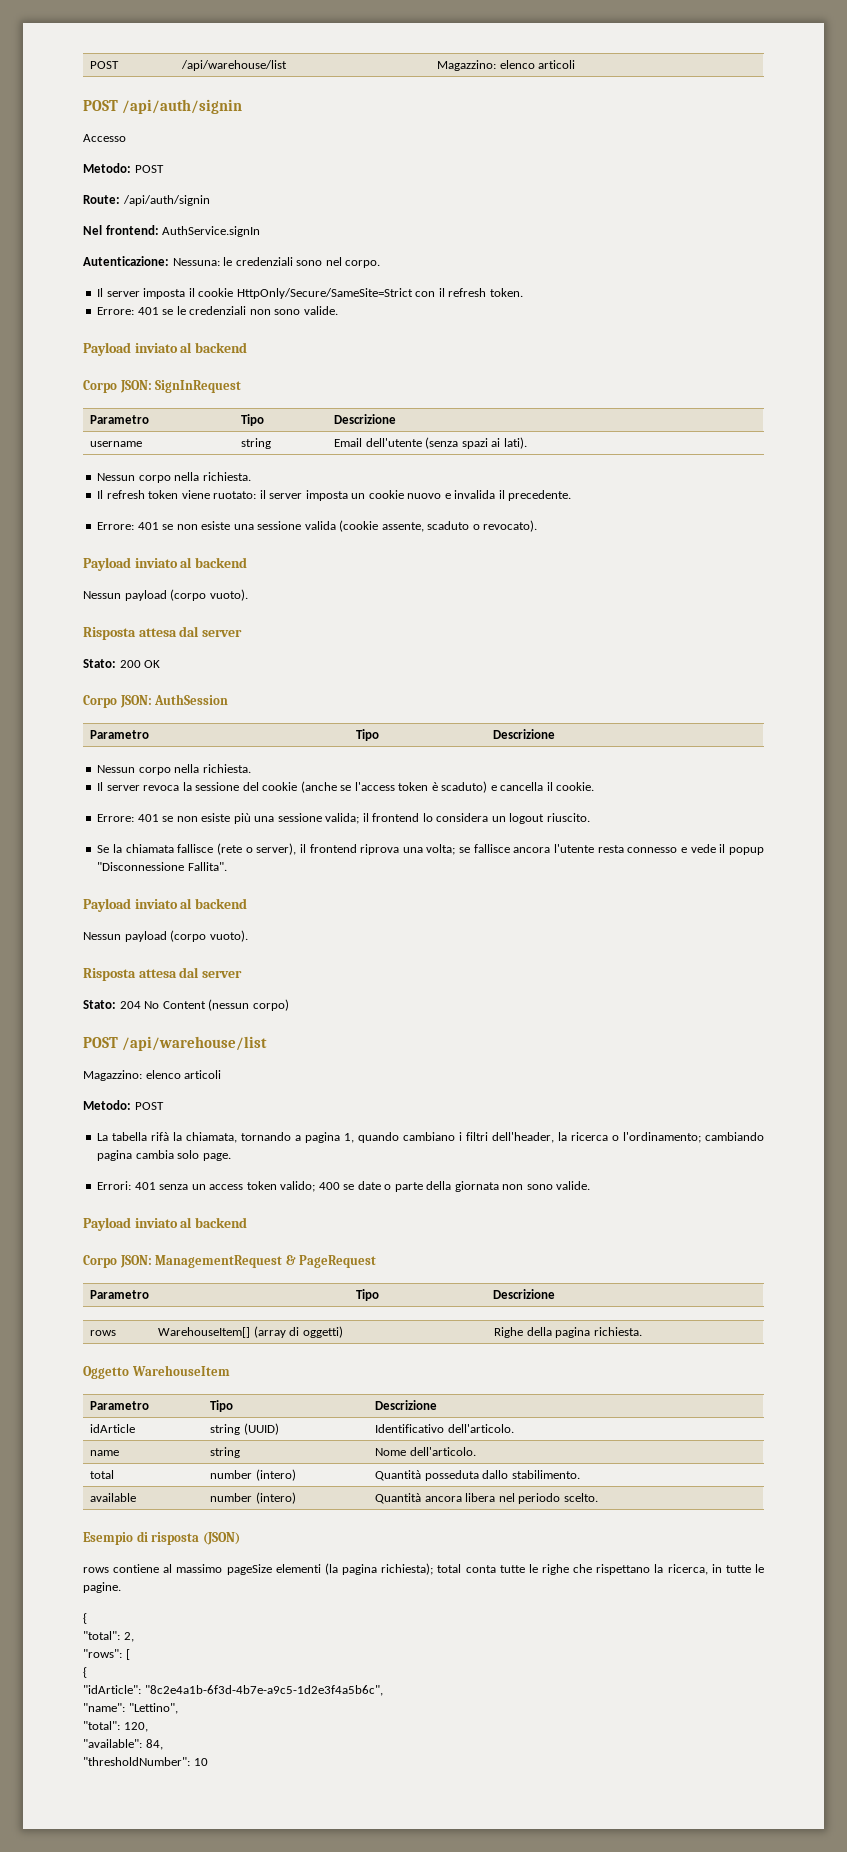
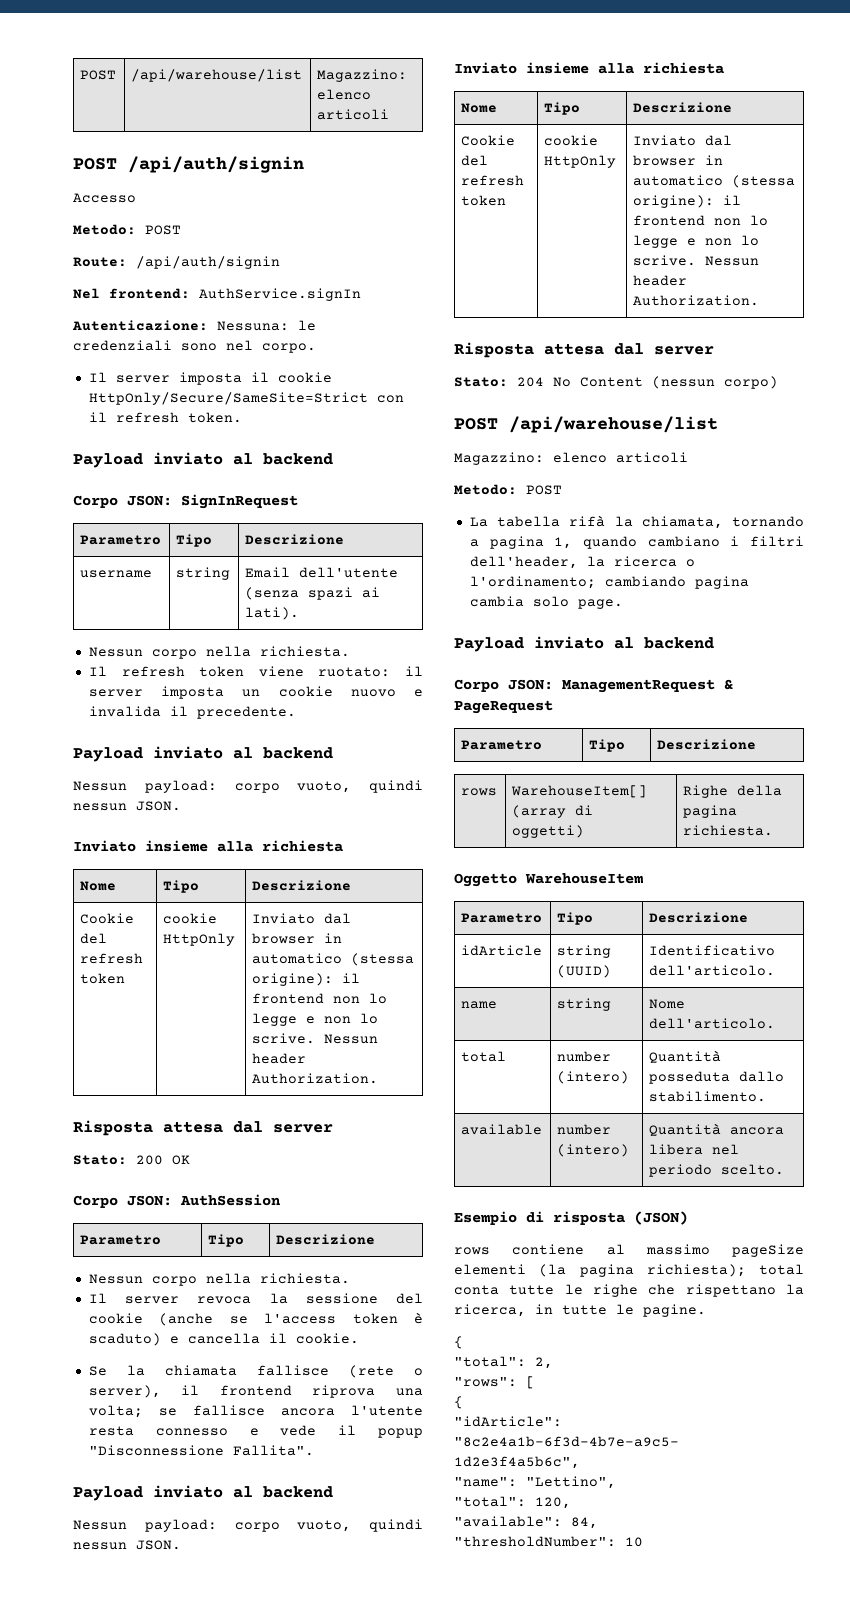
[97,306,338,315] // Errore: 401 se le credenziali non sono valide. -> (242, 417) none
[97,520,538,532] [83,557,247,571] [83,589,248,601] // Errore: 401 se non esiste una sessione valida (cookie assente, scaduto o revocato). // Payload inviato al backend // Nessun payload (corpo vuoto). -> [73,746,333,762] [73,780,423,793] [73,801,181,811] [73,840,343,852] [80,881,117,891] [163,880,200,893] [252,880,352,891] [80,913,135,924] [80,933,108,944] [80,953,144,964] [80,973,126,984] [163,913,218,924] [163,933,236,946] [252,913,352,924] [252,933,343,944] [252,953,415,966] [252,973,361,986] [252,993,388,1004] [252,1013,379,1026] [252,1033,379,1044] [252,1053,307,1064] [252,1073,379,1084] // Payload inviato al backend // Nessun payload: corpo vuoto, quindi nessun JSON. // Inviato insieme alla richiesta // Nome | Tipo | Descrizione // Cookie del refresh token | cookie HttpOnly | Inviato dal browser in automatico (stessa origine): il frontend non lo legge e non lo scrive. Nessun header Authorization.
[97,813,590,824] // Errore: 401 se non esiste più una sessione valida; il frontend lo considera un logout riuscito. -> (359, 1338) none
[124,930,248,942] payload (corpo vuoto). -> [144,1519,423,1532] [73,1540,181,1550] [454,62,724,74] [461,103,498,113] [544,102,581,115] [633,102,733,113] [461,135,516,146] [461,155,489,166] [461,175,525,186] [461,195,507,206] [544,135,599,146] [544,155,617,168] [633,135,733,146] [633,155,724,166] [633,175,796,188] [633,195,742,208] [633,215,769,226] [633,235,760,248] [633,255,760,266] [633,275,688,286] [633,295,760,306] payload: corpo vuoto, quindi nessun JSON. // Inviato insieme alla richiesta // Nome | Tipo | Descrizione // Cookie del refresh token | cookie HttpOnly | Inviato dal browser in automatico (stessa origine): il frontend non lo legge e non lo scrive. Nessun header Authorization.
[97,1181,591,1192] // Errori: 401 senza un access token valido; 400 se date o parte della giornata non sono valide. -> (623, 604) none

